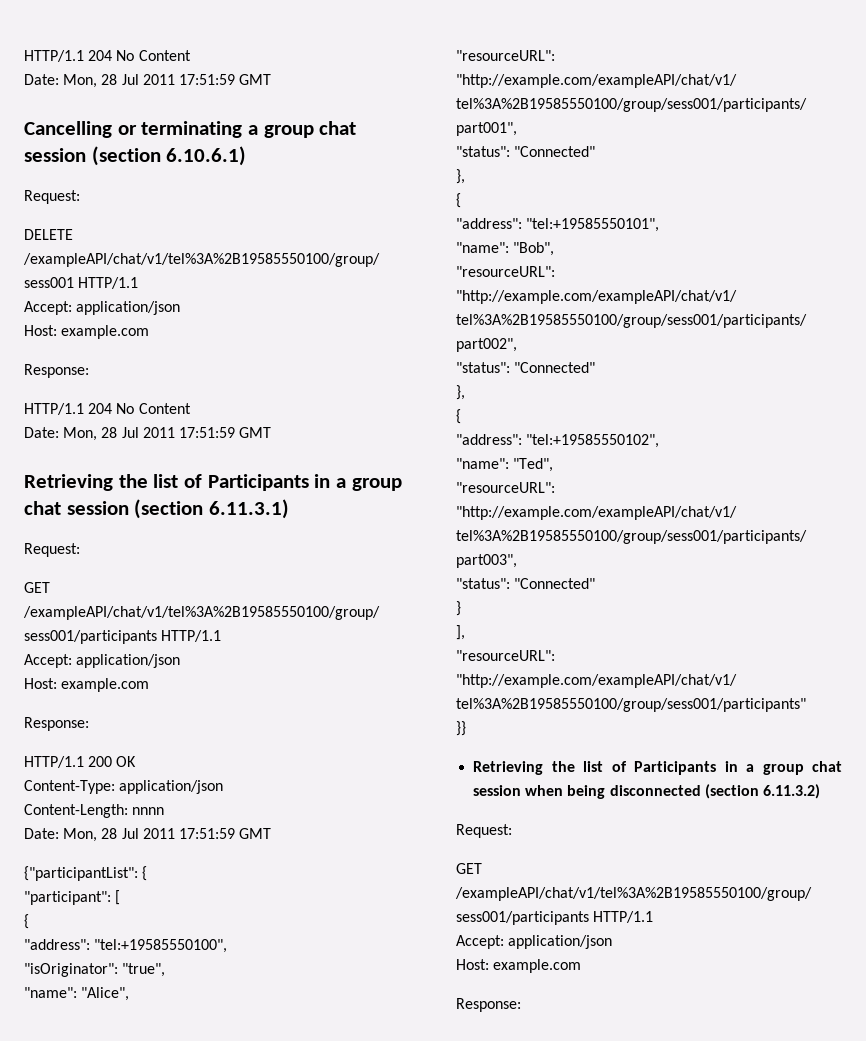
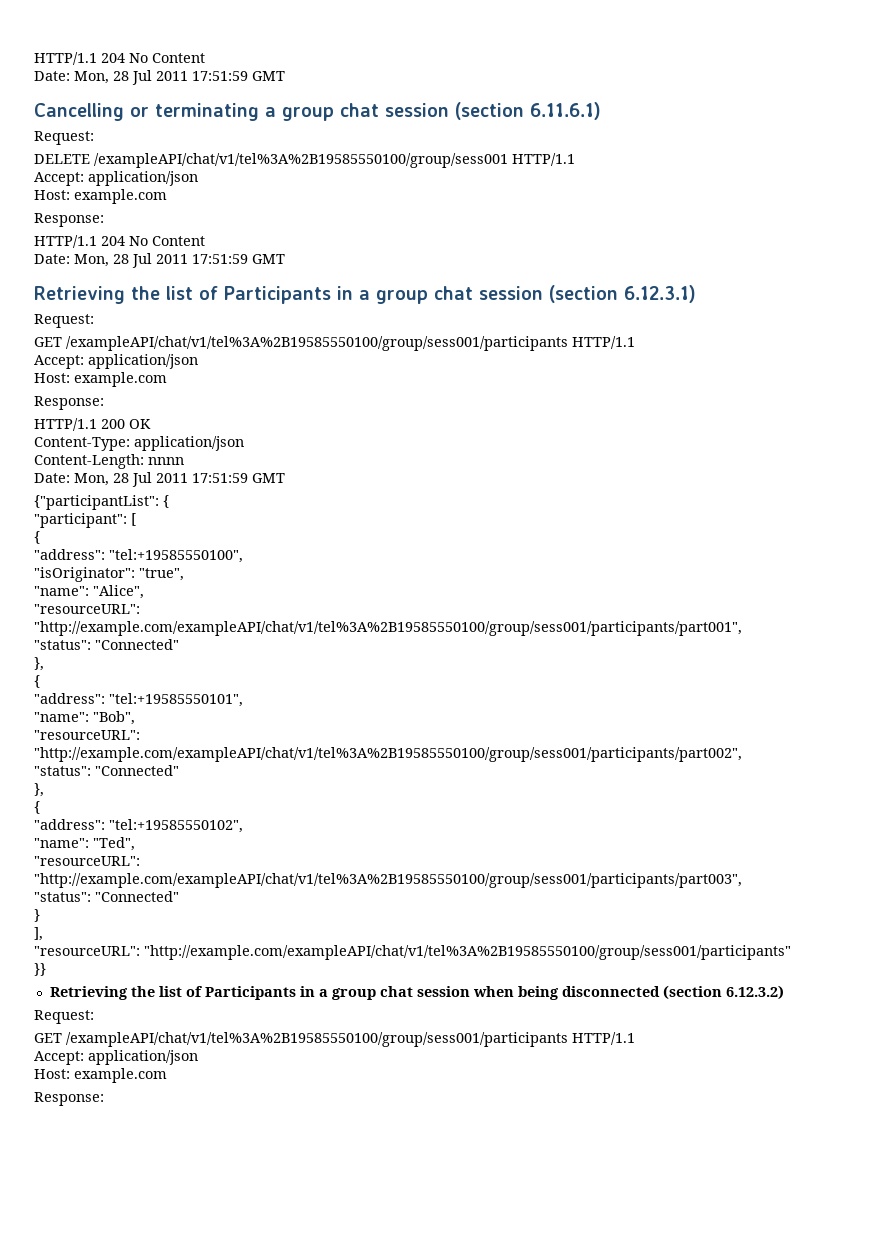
[166,146,247,166] 6.10.6.1) -> [530,102,601,120] 6.11.6.1)
[209,499,290,519] 6.11.3.1) -> [624,285,696,303] 6.12.3.1)
[762,784,820,799] 6.11.3.2) -> [725,985,784,1000] 6.12.3.2)

